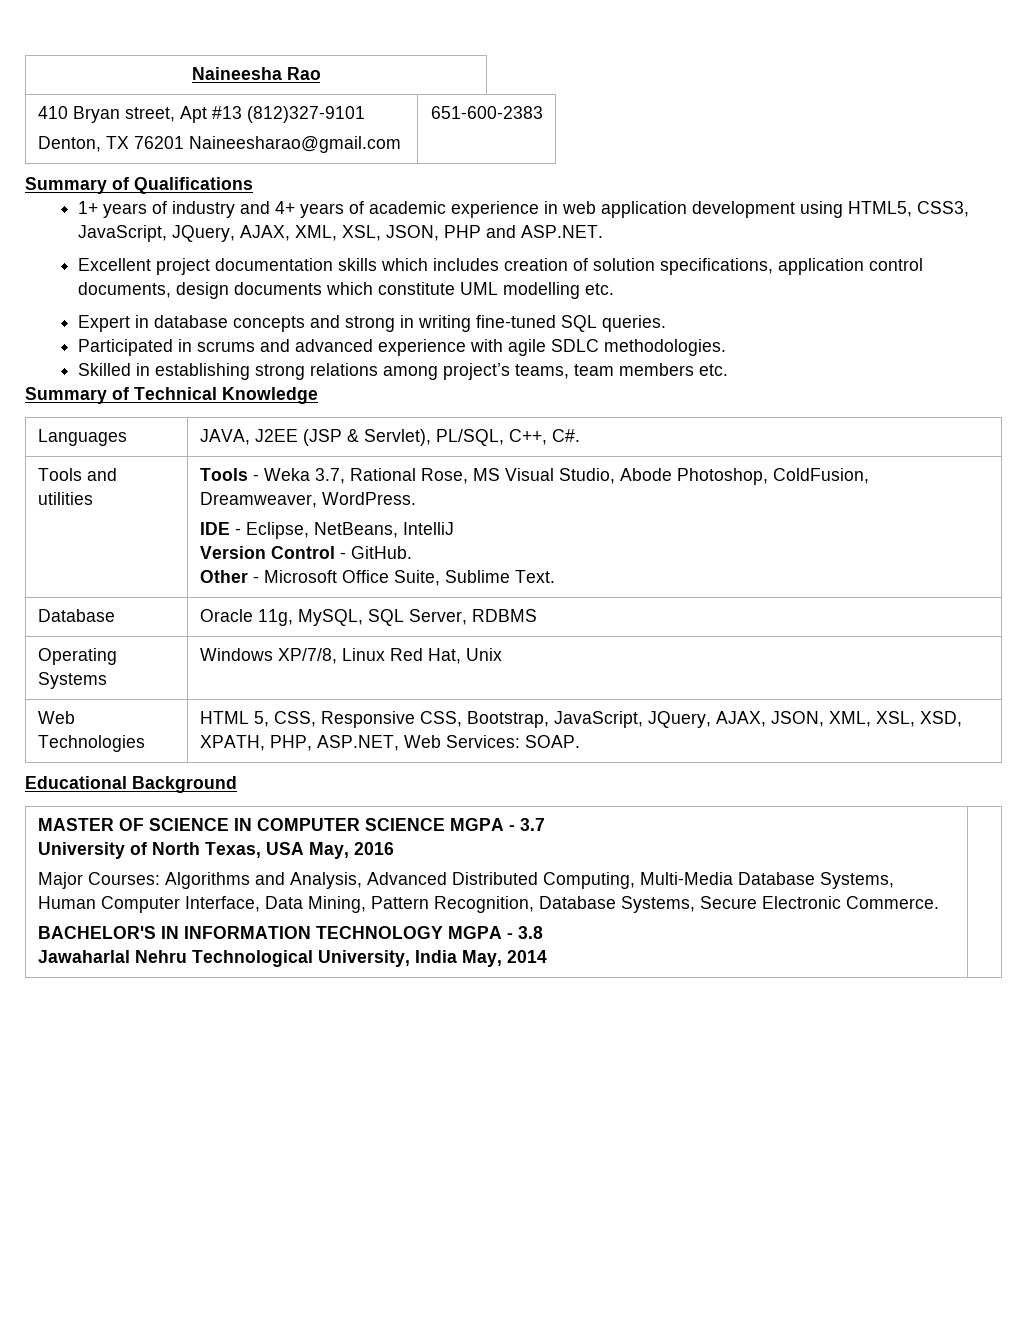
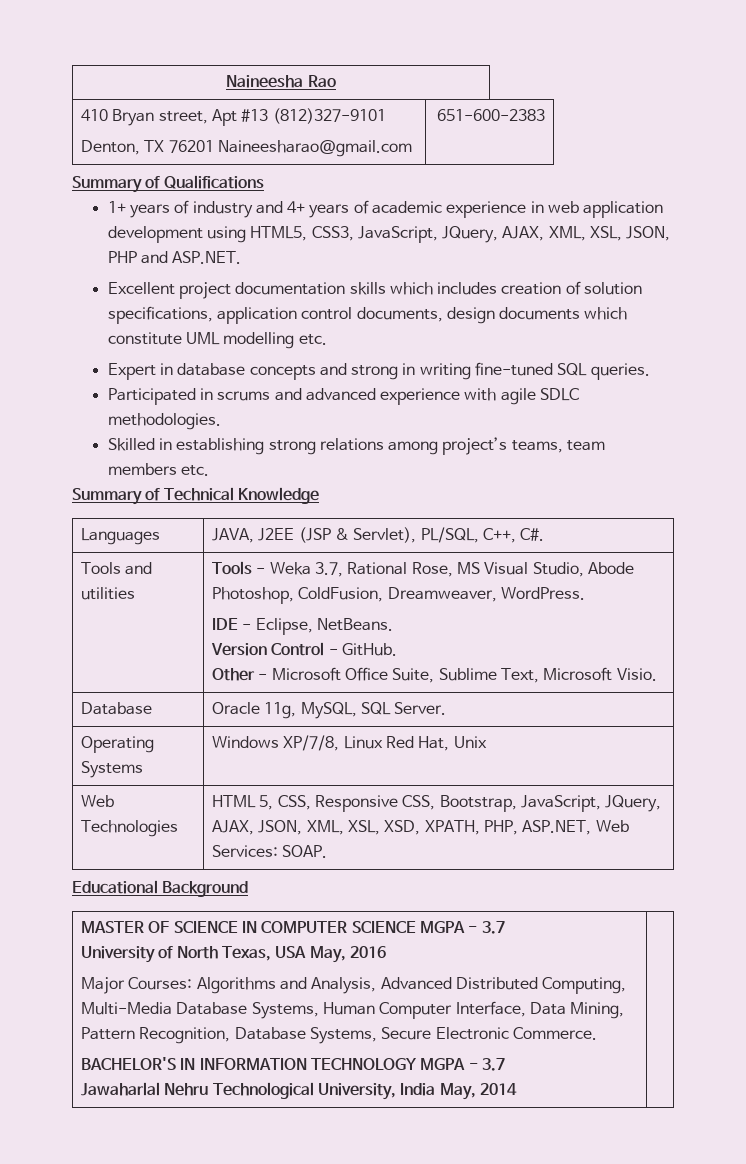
[313,522,454,538] NetBeans, IntelliJ -> [317,618,394,631] NetBeans.
[514,570,555,583] Text. -> [501,667,657,683] Text, Microsoft Visio.
[408,609,537,625] Server, RDBMS -> [394,702,447,715] Server.
[517,926,543,939] 3.8 -> [481,1058,505,1071] 3.7

